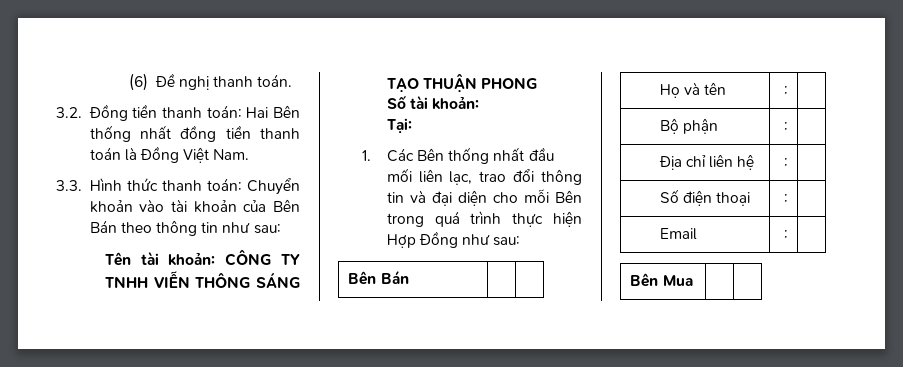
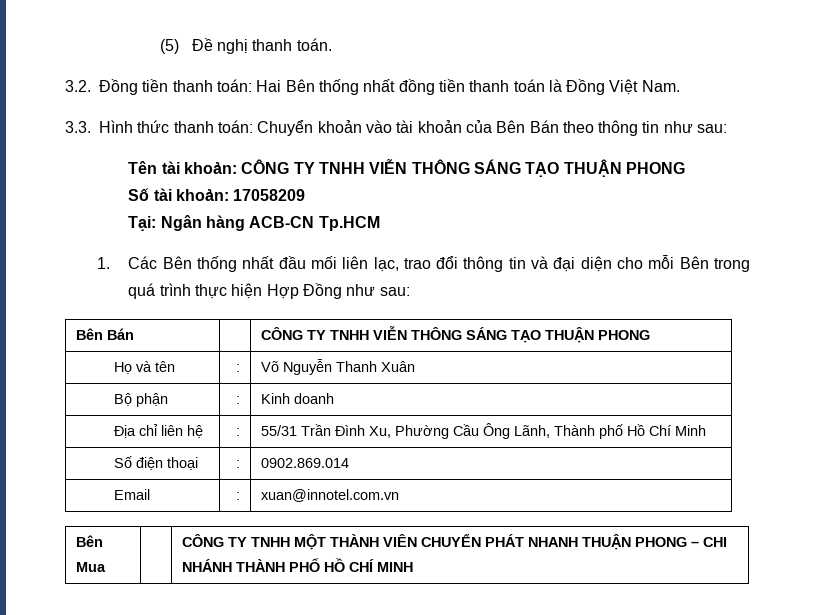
[129,73,149,91] (6) -> [159,39,179,54] (5)
(480, 103) none -> [233,189,306,201] 17058209
(412, 126) none -> [160,215,380,231] Ngân hàng ACB-CN Tp.HCM
(409, 277) none -> [261,326,651,343] CÔNG TY TNHH VIỄN THÔNG SÁNG TẠO THUẬN PHONG
(788, 90) none -> [261,359,416,375] Võ Nguyễn Thanh Xuân
(788, 126) none -> [261,393,335,404] Kinh doanh
(788, 162) none -> [261,423,707,439] 55/31 Trần Đình Xu, Phường Cầu Ông Lãnh, Thành phố Hồ Chí Minh
(788, 198) none -> [261,458,350,468] 0902.869.014
(788, 234) none -> [261,489,400,502] xuan@innotel.com.vn
(693, 280) none -> [182,533,728,550] [182,558,414,572] CÔNG TY TNHH MỘT THÀNH VIÊN CHUYỂN PHÁT NHANH THUẬN PHONG – CHI NHÁNH THÀNH PHỐ HỒ CHÍ MINH

